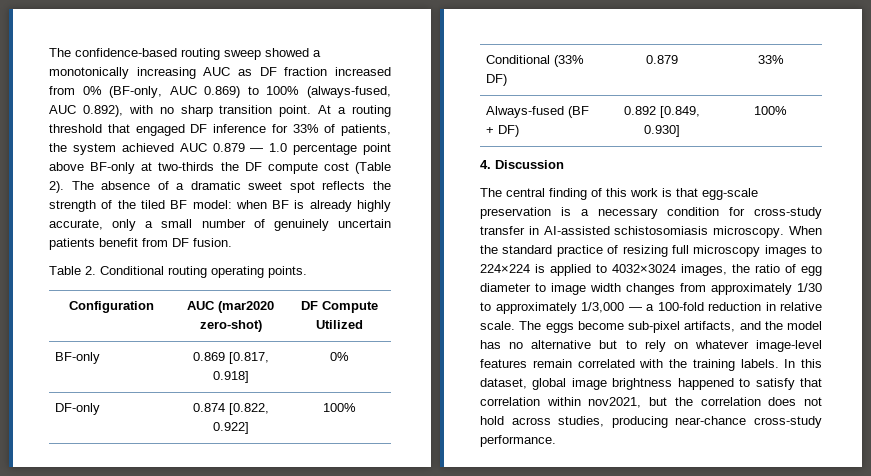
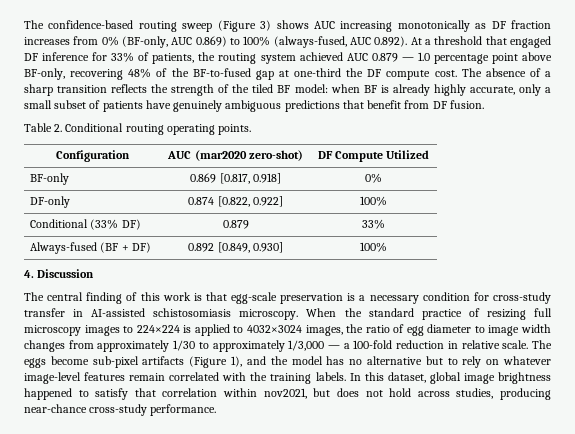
[265,48,321,57] [49,67,231,79] showed a monotonically increasing AUC -> [217,20,470,32] (Figure 3) shows AUC increasing monotonically
[335,67,391,76] increased -> [24,37,70,45] increases
[82,105,312,117] 0.892), with no sharp transition point. -> [374,36,408,47] 0.892).
[352,105,392,117] routing -> (431, 42) none
(67, 147) none -> [218,53,257,64] routing
[90,162,391,174] [49,181,64,193] BF-only at two-thirds the DF compute cost (Table 2). -> [24,68,457,80] BF-only, recovering 48% of the BF-to-fused gap at one-third the DF compute cost.
[190,181,315,193] dramatic sweet spot -> [24,84,108,96] sharp transition
[201,219,391,231] [49,238,95,250] number of genuinely uncertain patients -> [54,100,364,112] subset of patients have genuinely ambiguous predictions that
[684,321,736,332] artifacts, -> [142,356,243,368] artifacts (Figure 1),
[674,397,761,406] the correlation -> (331, 392) none

